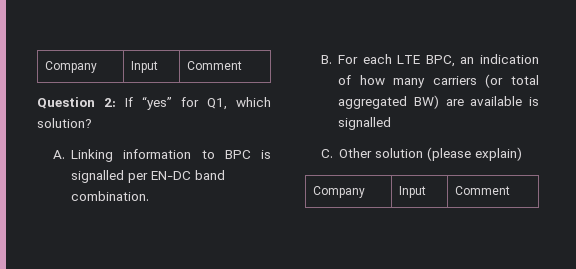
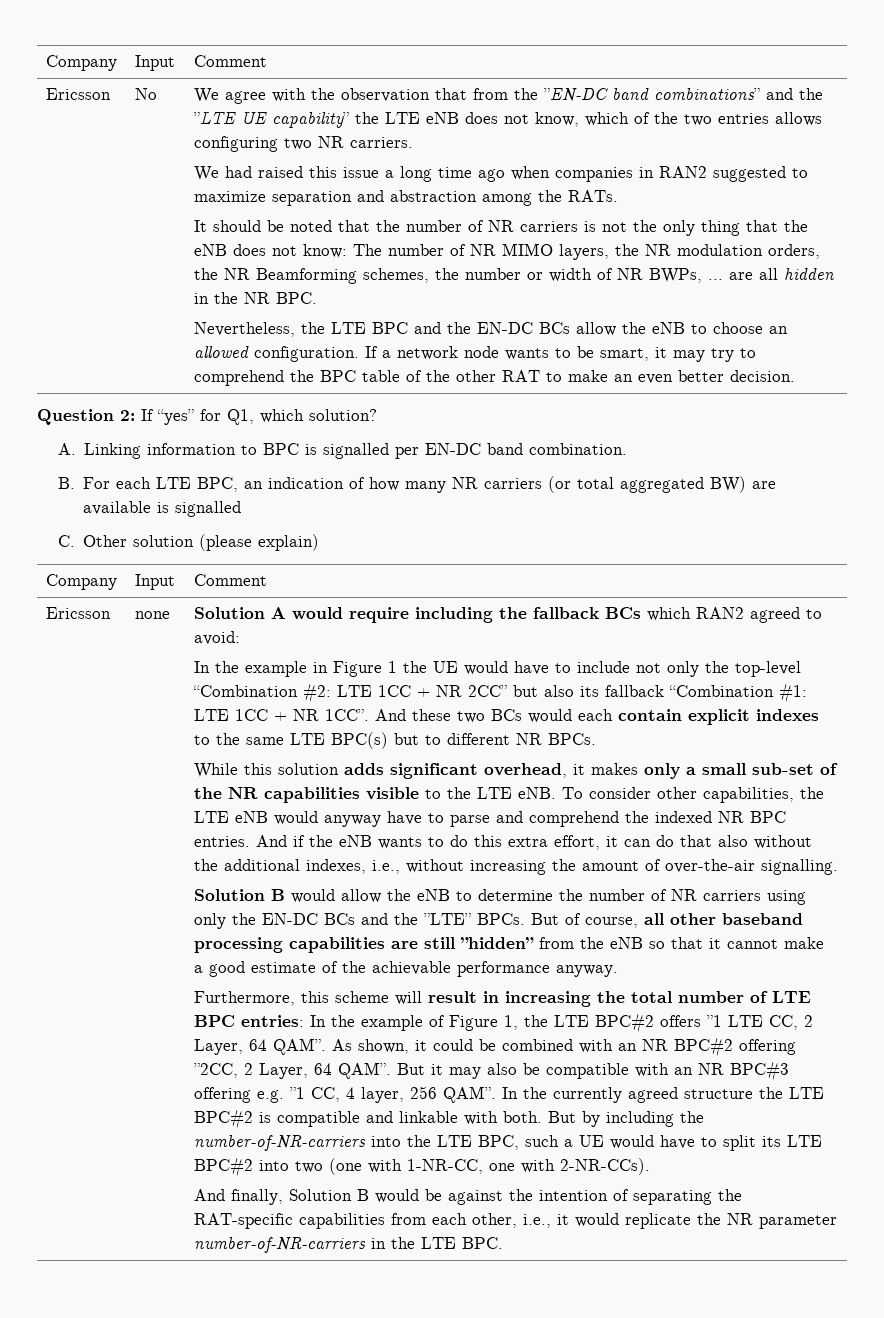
[44,61,97,73] [130,61,158,73] [186,61,242,70] Company | Input | Comment -> [45,55,117,71] [134,55,175,71] [193,55,267,67] [45,88,111,100] [134,88,157,100] [193,88,823,104] [193,112,822,128] [193,136,413,152] [193,166,808,182] [193,190,618,206] [193,220,808,236] [193,243,820,260] [193,268,834,284] [193,292,317,304] [193,322,788,337] [193,346,756,362] [193,370,795,386] Company | Input | Comment // Ericsson | No | We agree with the observation that from the ”EN-DC band combinations” and the ”LTE UE capability” the LTE eNB does not know, which of the two entries allows configuring two NR carriers. // We had raised this issue a long time ago when companies in RAN2 suggested to maximize separation and abstraction among the RATs. // It should be noted that the number of NR carriers is not the only thing that the eNB does not know: The number of NR MIMO layers, the NR modulation orders, the NR Beamforming schemes, the number or width of NR BWPs, ... are all hidden in the NR BPC. // Nevertheless, the LTE BPC and the EN-DC BCs allow the eNB to choose an allowed configuration. If a network node wants to be smart, it may try to comprehend the BPC table of the other RAT to make an even better decision.
(426, 83) none -> [451,477,478,489] NR
(510, 190) none -> [45,607,111,619] [134,611,170,619] [193,607,822,623] [193,631,240,645] [193,661,801,677] [192,683,807,703] [193,709,819,725] [193,732,596,749] [193,763,838,779] [193,787,824,803] [193,811,786,827] [193,835,812,850] [193,859,838,875] [193,889,806,905] [193,913,803,929] [193,937,824,953] [193,961,618,977] [193,991,811,1007] [193,1013,813,1033] [193,1037,796,1057] [193,1061,789,1081] [193,1086,824,1103] [193,1109,704,1129] [193,1135,822,1151] [193,1157,650,1177] [193,1189,742,1205] [193,1213,837,1229] [193,1237,503,1253] // Ericsson | none | Solution A would require including the fallback BCs which RAN2 agreed to avoid: // In the example in Figure 1 the UE would have to include not only the top-level “Combination #2: LTE 1CC + NR 2CC” but also its fallback “Combination #1: LTE 1CC + NR 1CC”. And these two BCs would each contain explicit indexes to the same LTE BPC(s) but to different NR BPCs. // While this solution adds significant overhead, it makes only a small sub-set of the NR capabilities visible to the LTE eNB. To consider other capabilities, the LTE eNB would anyway have to parse and comprehend the indexed NR BPC entries. And if the eNB wants to do this extra effort, it can do that also without the additional indexes, i.e., without increasing the amount of over-the-air signalling. // Solution B would allow the eNB to determine the number of NR carriers using only the EN-DC BCs and the ”LTE” BPCs. But of course, all other baseband processing capabilities are still ”hidden” from the eNB so that it cannot make a good estimate of the achievable performance anyway. // Furthermore, this scheme will result in increasing the total number of LTE BPC entries: In the example of Figure 1, the LTE BPC#2 offers ”1 LTE CC, 2 Layer, 64 QAM”. As shown, it could be combined with an NR BPC#2 offering ”2CC, 2 Layer, 64 QAM”. But it may also be compatible with an NR BPC#3 offering e.g. ”1 CC, 4 layer, 256 QAM”. In the currently agreed structure the LTE BPC#2 is compatible and linkable with both. But by including the number-of-NR-carriers into the LTE BPC, such a UE would have to split its LTE BPC#2 into two (one with 1-NR-CC, one with 2-NR-CCs). // And finally, Solution B would be against the intention of separating the RAT-specific capabilities from each other, i.e., it would replicate the NR parameter number-of-NR-carriers in the LTE BPC.

